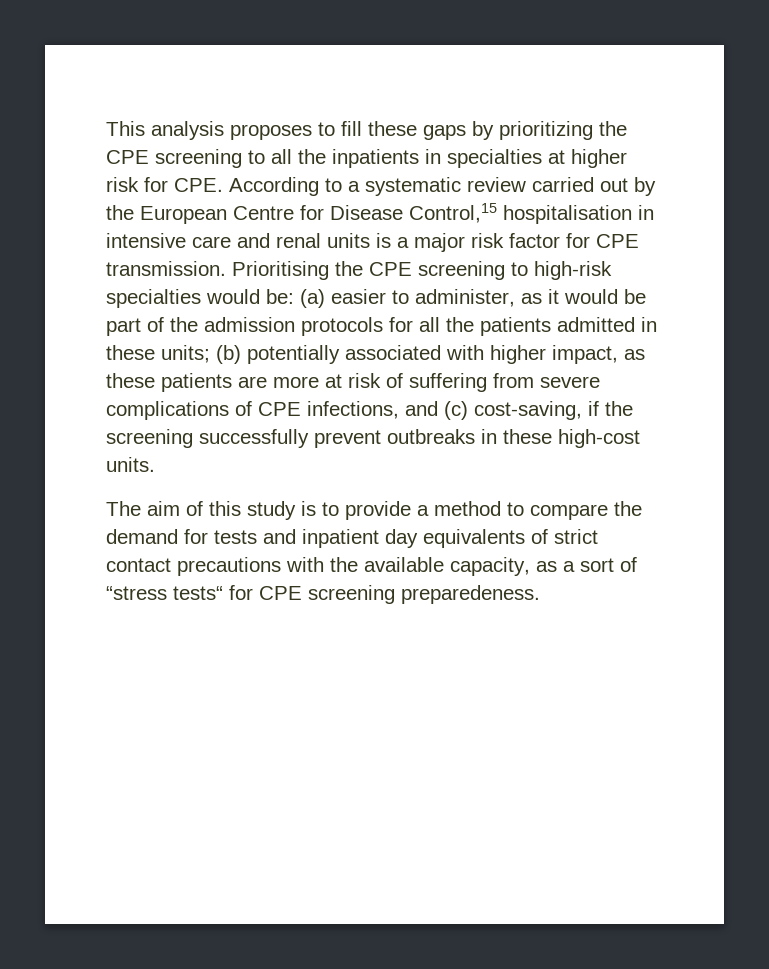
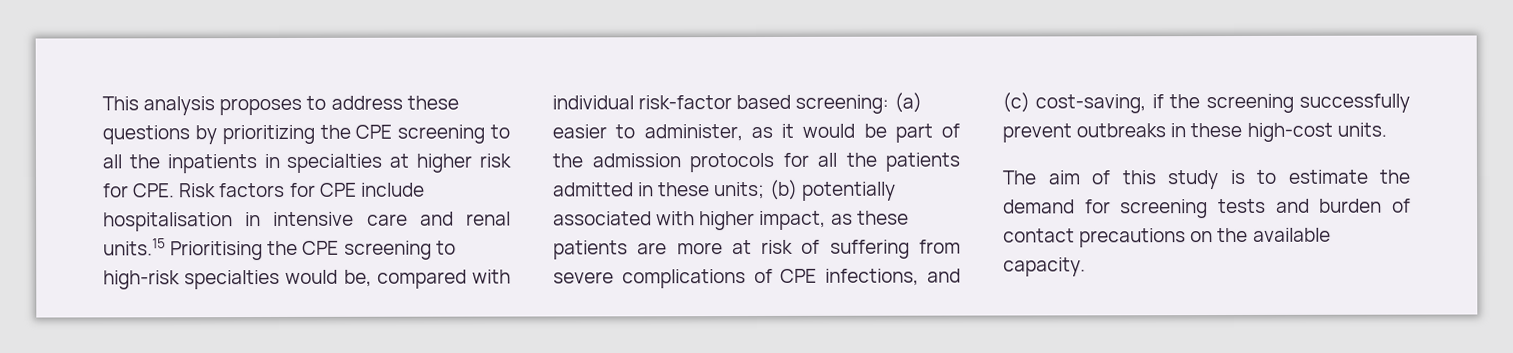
[341,121,466,140] fill these gaps -> [330,95,459,110] [102,125,190,145] address these questions
[229,177,656,196] [106,203,497,224] According to a systematic review carried out by the European Centre for Disease Control,15 -> [179,182,425,198] Risk factors for CPE include
[327,233,639,252] [106,261,226,276] units is a major risk factor for CPE transmission. -> [103,238,166,256] units.15
[266,289,294,304] be: -> [343,269,511,289] [552,94,890,114] be, compared with individual risk-factor based screening:
[345,501,608,520] provide a method to compare -> [1287,169,1369,184] estimate
(208, 536) none -> [1120,199,1209,219] screening
[302,529,598,548] inpatient day equivalents of strict -> [1319,198,1411,213] burden of
[286,557,324,572] with -> [1190,231,1214,243] on
[450,557,637,576] [106,585,540,604] capacity, as a sort of “stress tests“ for CPE screening preparedeness. -> [1003,257,1086,277] capacity.

